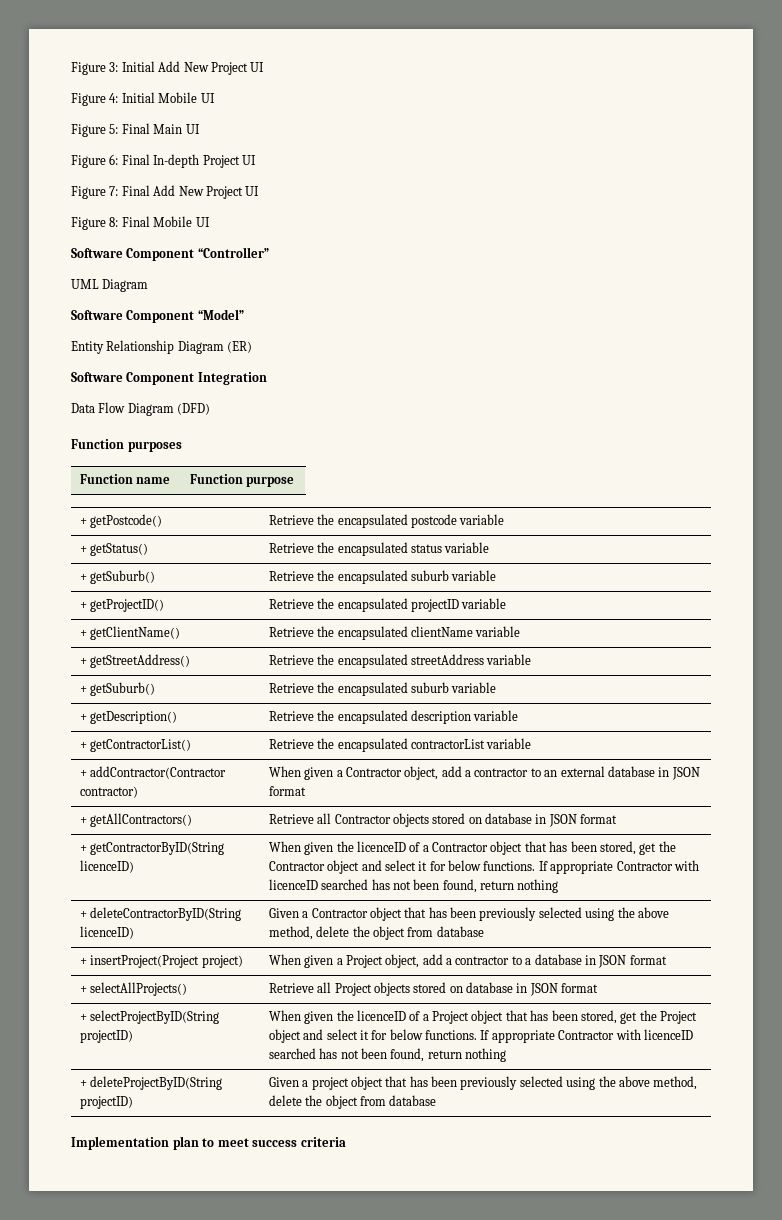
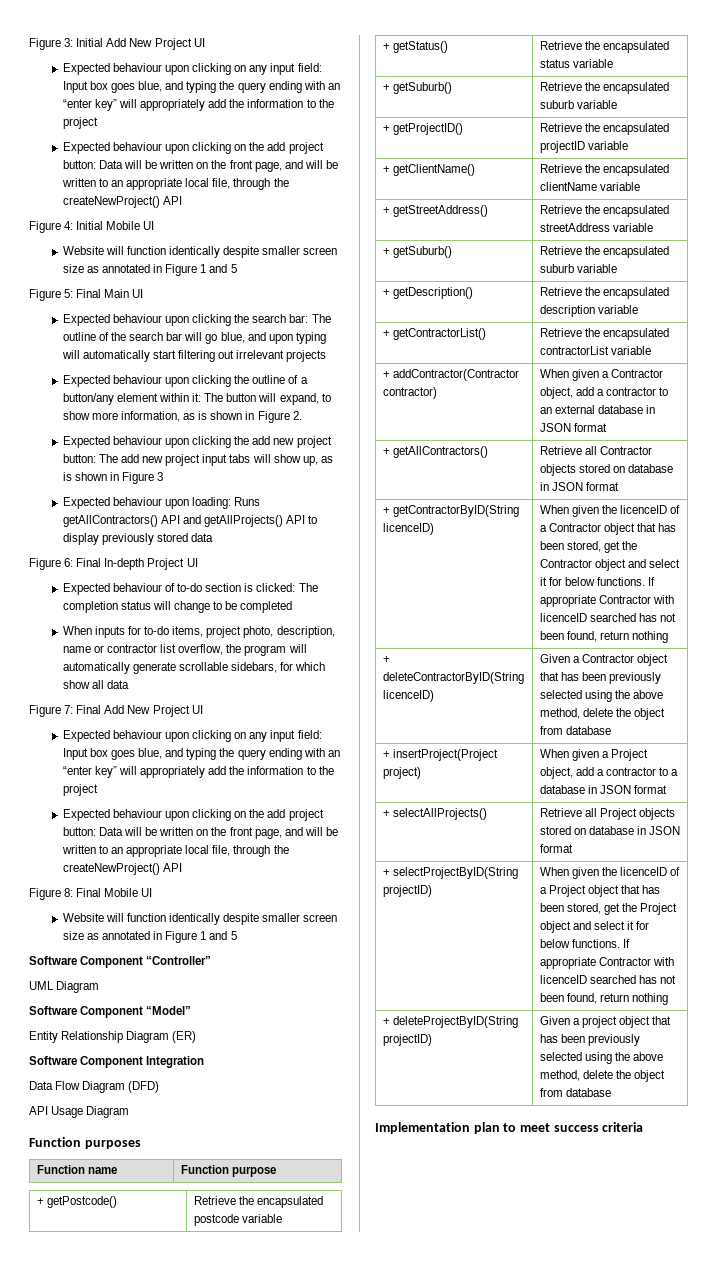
(265, 67) none -> [62,63,322,75] [62,81,340,93] [62,99,334,111] [62,117,98,129] [62,142,324,154] [62,160,338,172] [61,178,289,190] [62,196,182,208] // Expected behaviour upon clicking on any input field: Input box goes blue, and typing the query ending with an “enter key” will appropriately add the information to the project // Expected behaviour upon clicking on the add project button: Data will be written on the front page, and will be written to an appropriate local file, through the createNewProject() API
(215, 98) none -> [62,246,338,258] [62,264,237,276] // Website will function identically despite smaller screen size as annotated in Figure 1 and 5
(200, 129) none -> [62,314,331,326] [62,332,326,344] [61,350,327,362] [62,375,308,387] [62,393,331,405] [62,411,302,423] [62,436,332,448] [62,454,333,466] [62,472,164,484] [62,497,261,509] [62,515,318,527] [62,533,214,545] // Expected behaviour upon clicking the search bar: The outline of the search bar will go blue, and upon typing will automatically start filtering out irrelevant projects // Expected behaviour upon clicking the outline of a button/any element within it: The button will expand, to show more information, as is shown in Figure 2. // Expected behaviour upon clicking the add new project button: The add new project input tabs will show up, as is shown in Figure 3 // Expected behaviour upon loading: Runs getAllContractors() API and getAllProjects() API to display previously stored data
(256, 160) none -> [62,583,318,595] [62,601,293,613] [62,626,335,638] [62,644,307,656] [62,662,326,674] [62,680,130,689] // Expected behaviour of to-do section is clicked: The completion status will change to be completed // When inputs for to-do items, project photo, description, name or contractor list overflow, the program will automatically generate scrollable sidebars, for which show all data
(260, 191) none -> [62,730,322,742] [62,748,340,760] [62,766,334,778] [62,784,98,796] [62,809,324,821] [62,827,338,839] [61,845,289,857] [62,863,182,875] // Expected behaviour upon clicking on any input field: Input box goes blue, and typing the query ending with an “enter key” will appropriately add the information to the project // Expected behaviour upon clicking on the add project button: Data will be written on the front page, and will be written to an appropriate local file, through the createNewProject() API
(210, 222) none -> [62,913,338,925] [62,931,237,943] // Website will function identically despite smaller screen size as annotated in Figure 1 and 5
(211, 409) none -> [29,1106,130,1118] // API Usage Diagram

